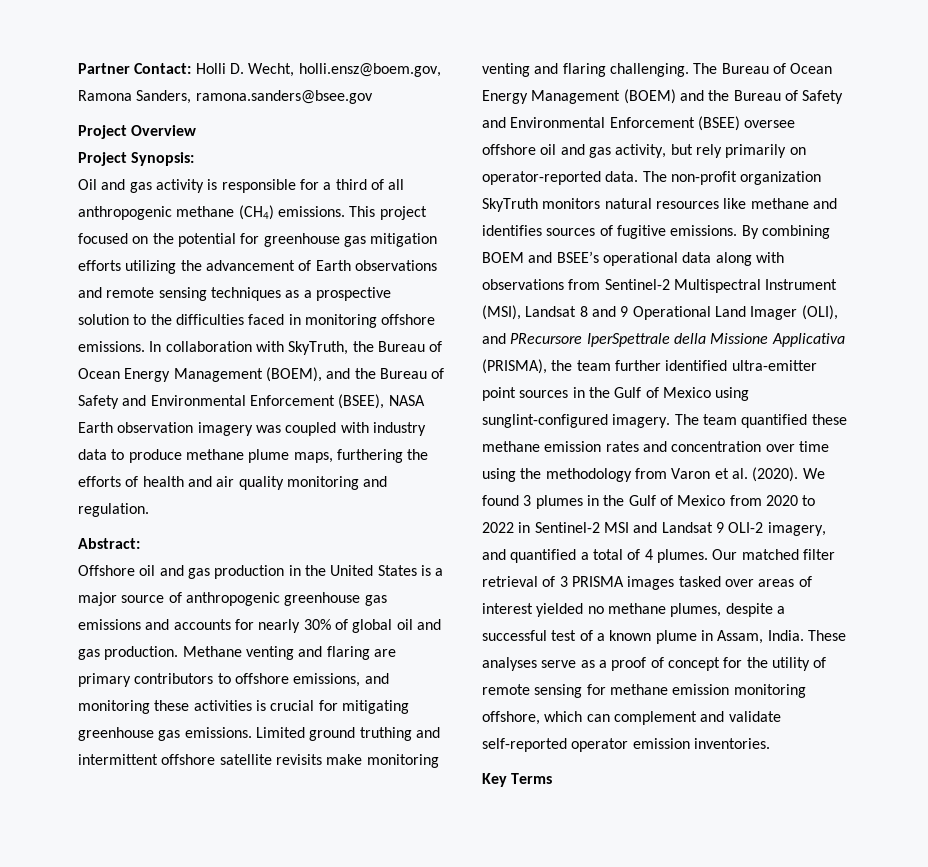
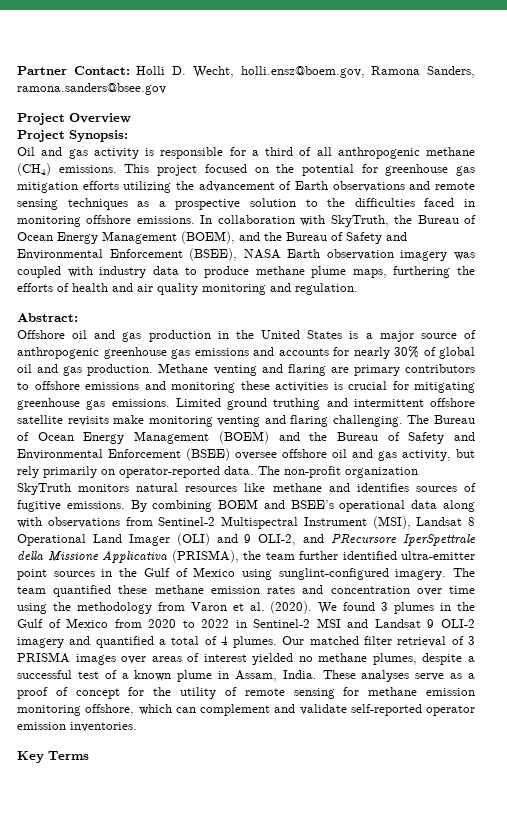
[293,673,361,687] emissions, -> [85,382,139,390] emissions
[591,306,629,317] and 9 -> (475, 521) none
[801,305,838,320] (OLI), -> [176,533,297,546] (OLI) and 9 OLI-2,
[767,522,826,536] imagery, -> [17,637,64,648] imagery
[678,576,721,587] tasked -> (116, 659) none

